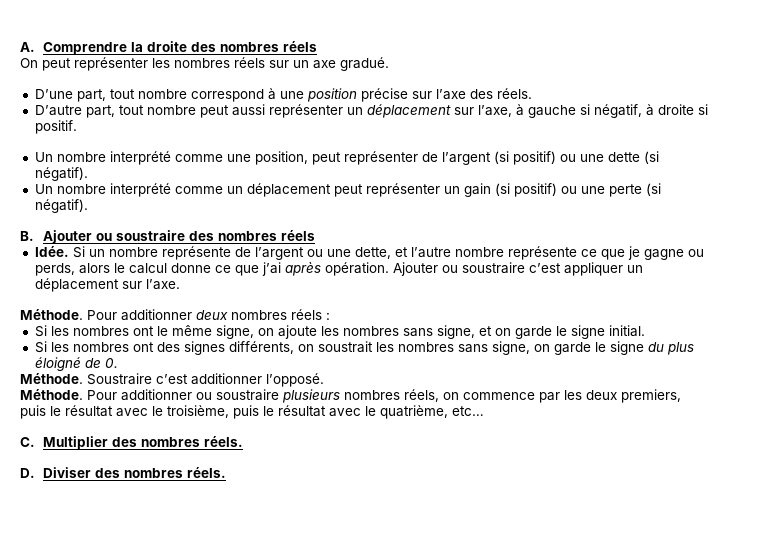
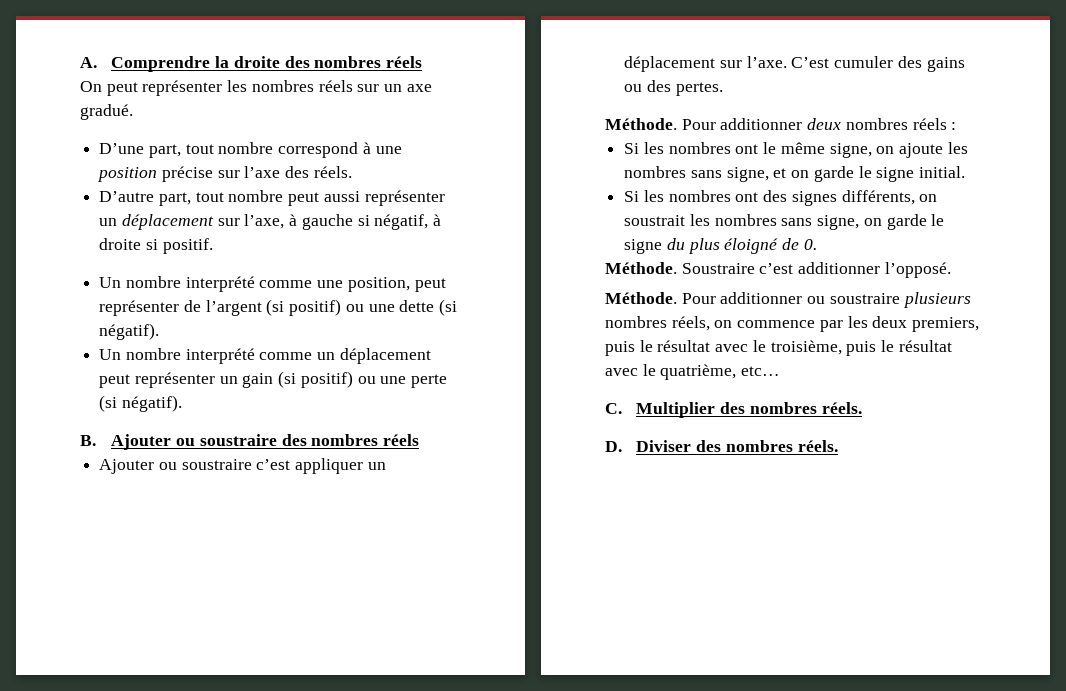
[34,246,704,260] [34,262,389,276] Idée. Si un nombre représente de l’argent ou une dette, et l’autre nombre représente ce que je gagne ou perds, alors le calcul donne ce que j’ai après opération. -> (420, 440) none
(180, 284) none -> [791,56,965,72] [624,80,723,96] C’est cumuler des gains ou des pertes.

